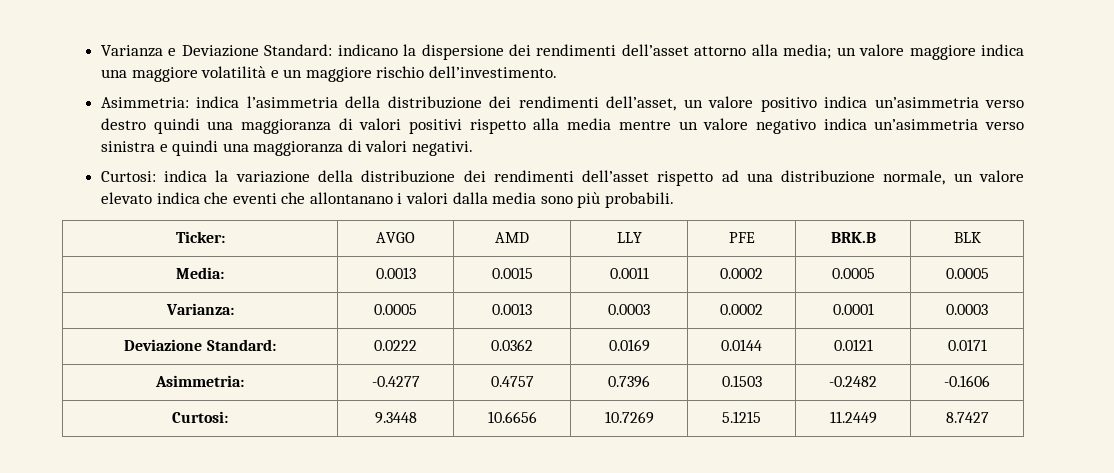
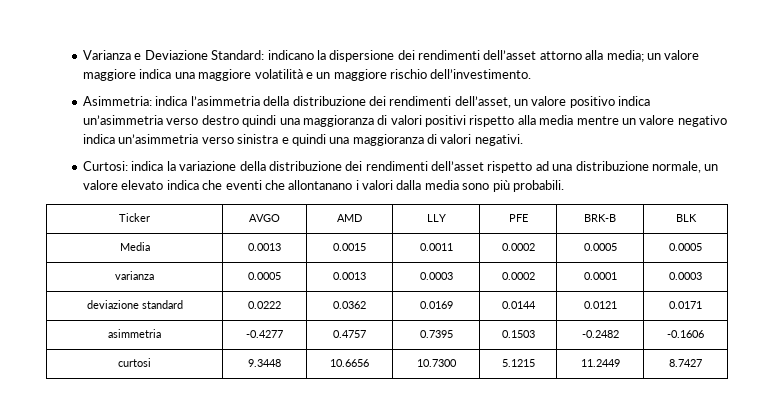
[175,231,225,243] Ticker: -> [119,213,150,222] Ticker
[830,232,876,243] BRK.B -> [584,214,616,222] BRK-B
[176,267,224,279] Media: -> [119,242,150,251] Media
[165,303,234,315] Varianza: -> [115,271,154,280] varianza
[124,339,276,351] Deviazione Standard: -> [86,300,183,309] deviazione standard
[155,375,244,387] Asimmetria: -> [108,329,161,338] asimmetria
[608,375,650,388] 0.7396 -> [419,330,453,338] 0.7395
[172,411,228,423] Curtosi: -> [118,358,151,367] curtosi
[604,411,654,424] 10.7269 -> [416,359,457,367] 10.7300

